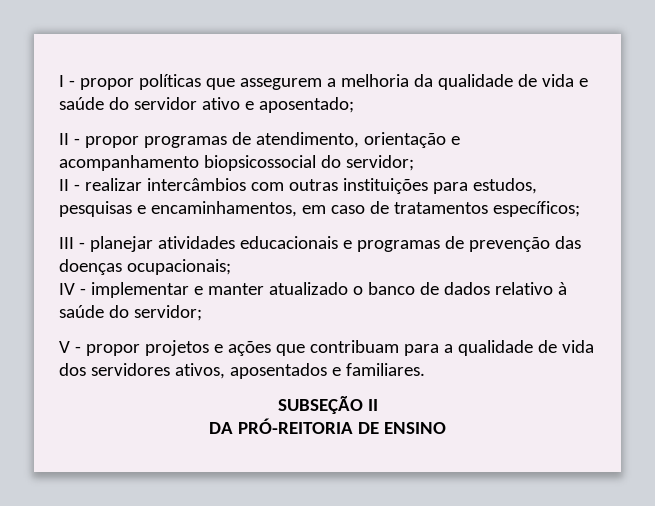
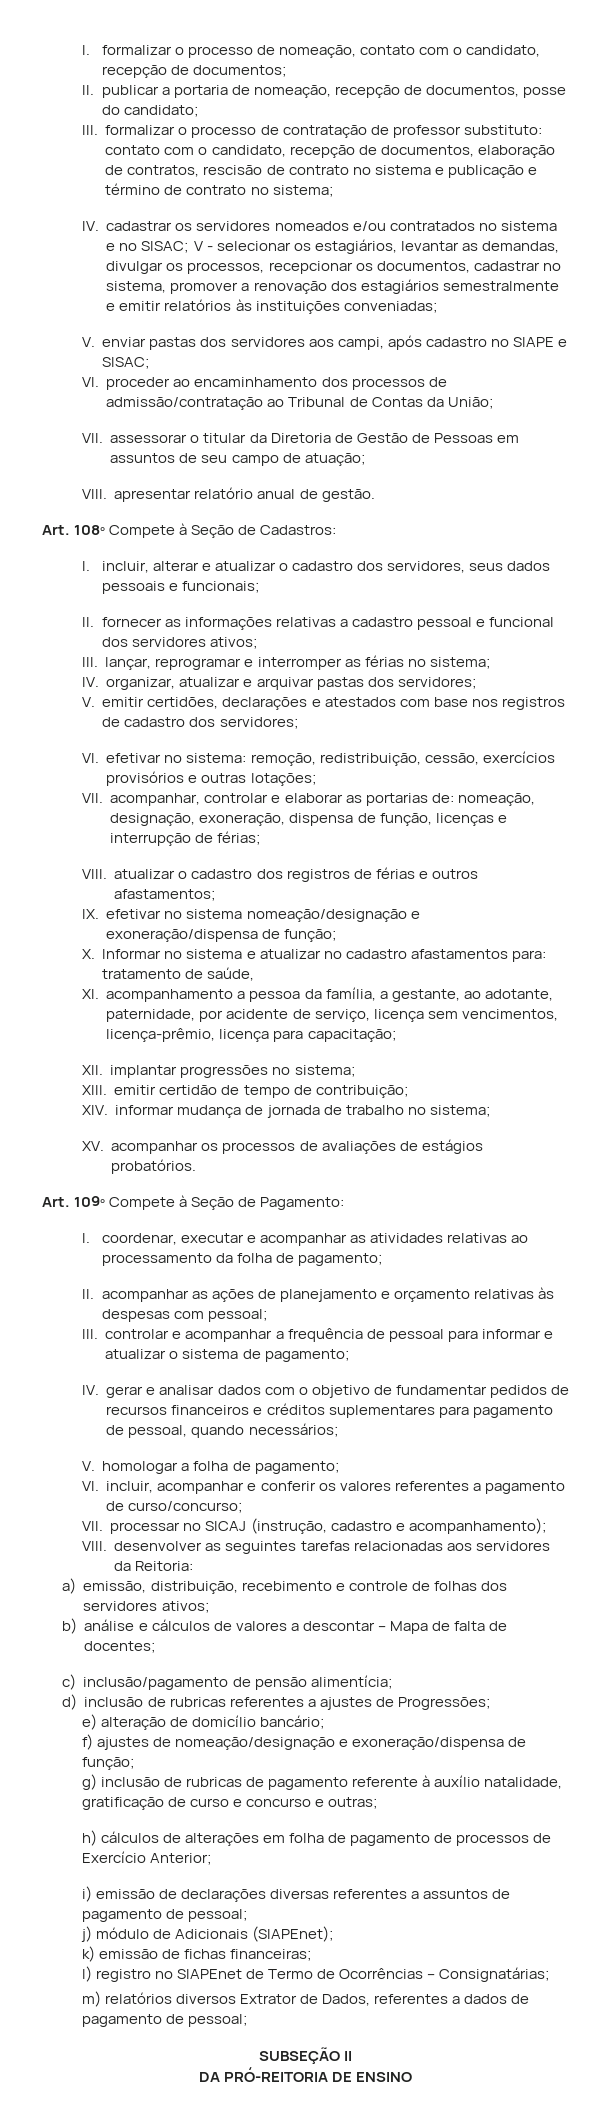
[59,74,588,90] [59,97,354,113] [59,132,460,148] [59,155,414,171] [59,178,537,194] [59,201,580,217] [59,236,581,252] [59,259,231,275] [59,282,567,298] [59,305,202,321] [59,340,594,356] [59,363,425,379] I - propor políticas que assegurem a melhoria da qualidade de vida e saúde do servidor ativo e aposentado; // II - propor programas de atendimento, orientação e acompanhamento biopsicossocial do servidor; // II - realizar intercâmbios com outras instituições para estudos, pesquisas e encaminhamentos, em caso de tratamentos específicos; // III - planejar atividades educacionais e programas de prevenção das doenças ocupacionais; // IV - implementar e manter atualizado o banco de dados relativo à saúde do servidor; // V - propor projetos e ações que contribuam para a qualidade de vida dos servidores ativos, aposentados e familiares. -> [81,45,541,58] [101,65,287,78] [81,85,567,98] [101,105,199,117] [81,125,542,138] [105,145,555,158] [105,165,537,178] [105,183,334,197] [81,221,557,231] [106,239,559,254] [106,261,561,274] [106,279,559,294] [106,299,438,314] [81,335,567,350] [102,357,151,369] [81,377,447,390] [106,397,494,410] [81,433,519,443] [110,453,366,466] [81,487,375,502] [42,523,337,538] [81,561,551,573] [101,581,260,594] [81,617,555,630] [101,637,258,649] [81,655,491,670] [81,677,477,690] [81,697,565,710] [102,717,299,729] [81,751,555,766] [106,771,317,786] [81,793,535,806] [110,813,507,826] [110,831,262,846] [81,867,478,882] [114,889,217,901] [81,909,420,922] [106,929,338,942] [81,949,546,962] [102,967,255,981] [81,987,553,1002] [106,1009,558,1022] [106,1028,397,1042] [81,1065,356,1078] [81,1085,409,1098] [81,1105,491,1118] [81,1139,483,1154] [111,1159,197,1174] [42,1195,345,1210] [81,1233,529,1246] [101,1253,384,1266] [81,1287,555,1302] [101,1309,268,1322] [81,1328,553,1342] [105,1349,350,1362] [81,1385,569,1398] [106,1403,553,1418] [106,1423,339,1438] [81,1461,340,1474] [81,1481,565,1494] [106,1501,244,1513] [81,1518,547,1534] [81,1541,550,1554] [114,1561,194,1571] [61,1578,507,1594] [83,1601,210,1613] [61,1618,507,1634] [84,1641,157,1653] [61,1674,393,1690] [61,1694,491,1710] [81,1714,326,1730] [81,1734,527,1750] [81,1757,135,1770] [81,1774,563,1790] [81,1797,379,1810] [81,1830,552,1846] [81,1851,212,1865] [81,1886,511,1902] [81,1909,248,1922] [80,1926,335,1942] [81,1946,313,1962] [81,1966,551,1982] [81,1991,530,2007] [81,2014,248,2027] I. formalizar o processo de nomeação, contato com o candidato, recepção de documentos; // II. publicar a portaria de nomeação, recepção de documentos, posse do candidato; // III. formalizar o processo de contratação de professor substituto: contato com o candidato, recepção de documentos, elaboração de contratos, rescisão de contrato no sistema e publicação e término de contrato no sistema; // IV. cadastrar os servidores nomeados e/ou contratados no sistema e no SISAC; V - selecionar os estagiários, levantar as demandas, divulgar os processos, recepcionar os documentos, cadastrar no sistema, promover a renovação dos estagiários semestralmente e emitir relatórios às instituições conveniadas; // V. enviar pastas dos servidores aos campi, após cadastro no SIAPE e SISAC; // VI. proceder ao encaminhamento dos processos de admissão/contratação ao Tribunal de Contas da União; // VII. assessorar o titular da Diretoria de Gestão de Pessoas em assuntos de seu campo de atuação; // VIII. apresentar relatório anual de gestão. // Art. 108º Compete à Seção de Cadastros: // I. incluir, alterar e atualizar o cadastro dos servidores, seus dados pessoais e funcionais; // II. fornecer as informações relativas a cadastro pessoal e funcional dos servidores ativos; // III. lançar, reprogramar e interromper as férias no sistema; // IV. organizar, atualizar e arquivar pastas dos servidores; // V. emitir certidões, declarações e atestados com base nos registros de cadastro dos servidores; // VI. efetivar no sistema: remoção, redistribuição, cessão, exercícios provisórios e outras lotações; // VII. acompanhar, controlar e elaborar as portarias de: nomeação, designação, exoneração, dispensa de função, licenças e interrupção de férias; // VIII. atualizar o cadastro dos registros de férias e outros afastamentos; // IX. efetivar no sistema nomeação/designação e exoneração/dispensa de função; // X. Informar no sistema e atualizar no cadastro afastamentos para: tratamento de saúde, // XI. acompanhamento a pessoa da família, a gestante, ao adotante, paternidade, por acidente de serviço, licença sem vencimentos, licença-prêmio, licença para capacitação; // XII. implantar progressões no sistema; // XIII. emitir certidão de tempo de contribuição; // XIV. informar mudança de jornada de trabalho no sistema; // XV. acompanhar os processos de avaliações de estágios probatórios. // Art. 109º Compete à Seção de Pagamento: // I. coordenar, executar e acompanhar as atividades relativas ao processamento da folha de pagamento; // II. acompanhar as ações de planejamento e orçamento relativas às despesas com pessoal; // III. controlar e acompanhar a frequência de pessoal para informar e atualizar o sistema de pagamento; // IV. gerar e analisar dados com o objetivo de fundamentar pedidos de recursos financeiros e créditos suplementares para pagamento de pessoal, quando necessários; // V. homologar a folha de pagamento; // VI. incluir, acompanhar e conferir os valores referentes a pagamento de curso/concurso; // VII. processar no SICAJ (instrução, cadastro e acompanhamento); // VIII. desenvolver as seguintes tarefas relacionadas aos servidores da Reitoria: // a) emissão, distribuição, recebimento e controle de folhas dos servidores ativos; // b) análise e cálculos de valores a descontar – Mapa de falta de docentes; // c) inclusão/pagamento de pensão alimentícia; // d) inclusão de rubricas referentes a ajustes de Progressões; // e) alteração de domicílio bancário; // f) ajustes de nomeação/designação e exoneração/dispensa de função; // g) inclusão de rubricas de pagamento referente à auxílio natalidade, gratificação de curso e concurso e outras; // h) cálculos de alterações em folha de pagamento de processos de Exercício Anterior; // i) emissão de declarações diversas referentes a assuntos de pagamento de pessoal; // j) módulo de Adicionais (SIAPEnet); // k) emissão de fichas financeiras; // l) registro no SIAPEnet de Termo de Ocorrências – Consignatárias; // m) relatórios diversos Extrator de Dados, referentes a dados de pagamento de pessoal;

